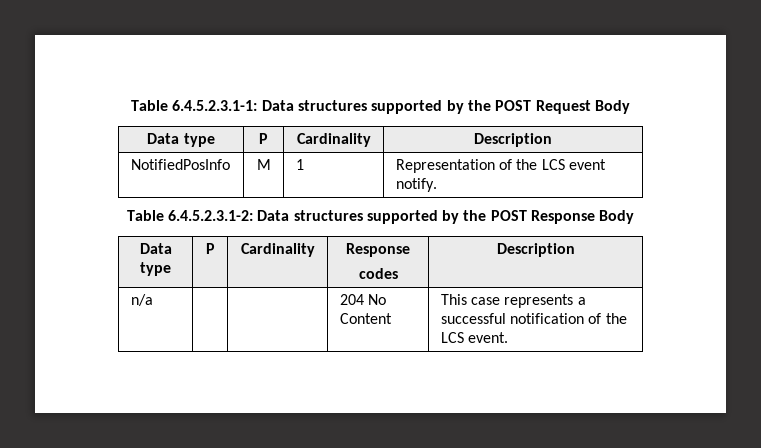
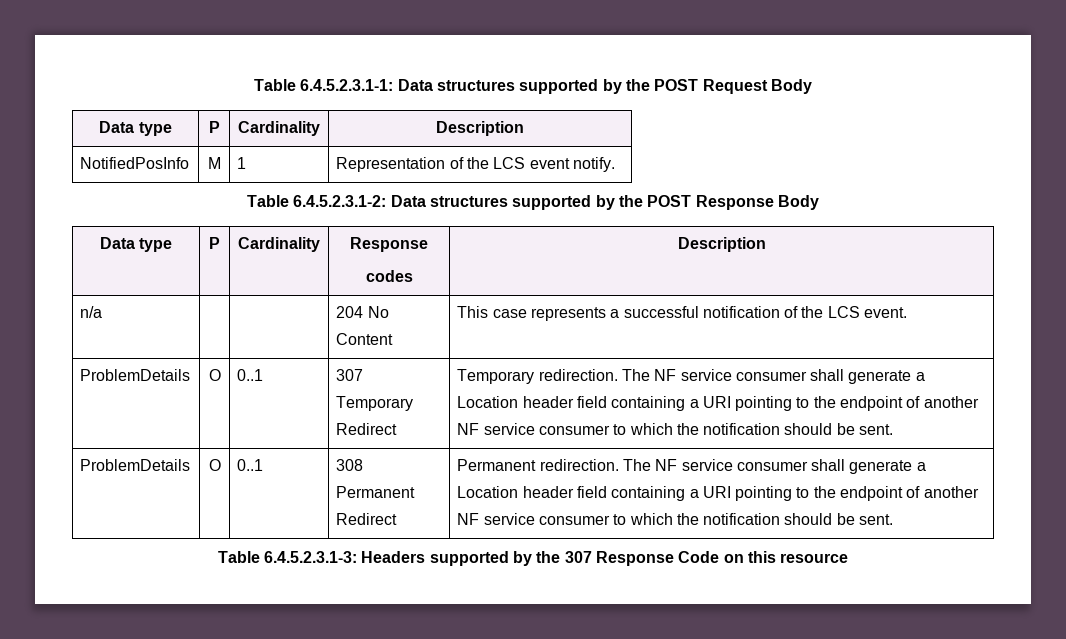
(508, 337) none -> [80,369,191,381] [208,369,221,381] [237,369,264,381] [336,369,364,381] [336,396,414,411] [336,423,398,435] [457,369,925,384] [457,396,979,411] [457,423,894,435] [80,459,191,471] [208,459,221,471] [237,459,264,471] [336,459,364,471] [336,486,416,498] [336,513,398,525] [457,459,926,474] [457,486,979,501] [457,513,894,525] [217,551,849,566] // ProblemDetails | O | 0..1 | 307 Temporary Redirect | Temporary redirection. The NF service consumer shall generate a Location header field containing a URI pointing to the endpoint of another NF service consumer to which the notification should be sent. // ProblemDetails | O | 0..1 | 308 Permanent Redirect | Permanent redirection. The NF service consumer shall generate a Location header field containing a URI pointing to the endpoint of another NF service consumer to which the notification should be sent. // Table 6.4.5.2.3.1-3: Headers supported by the 307 Response Code on this resource

